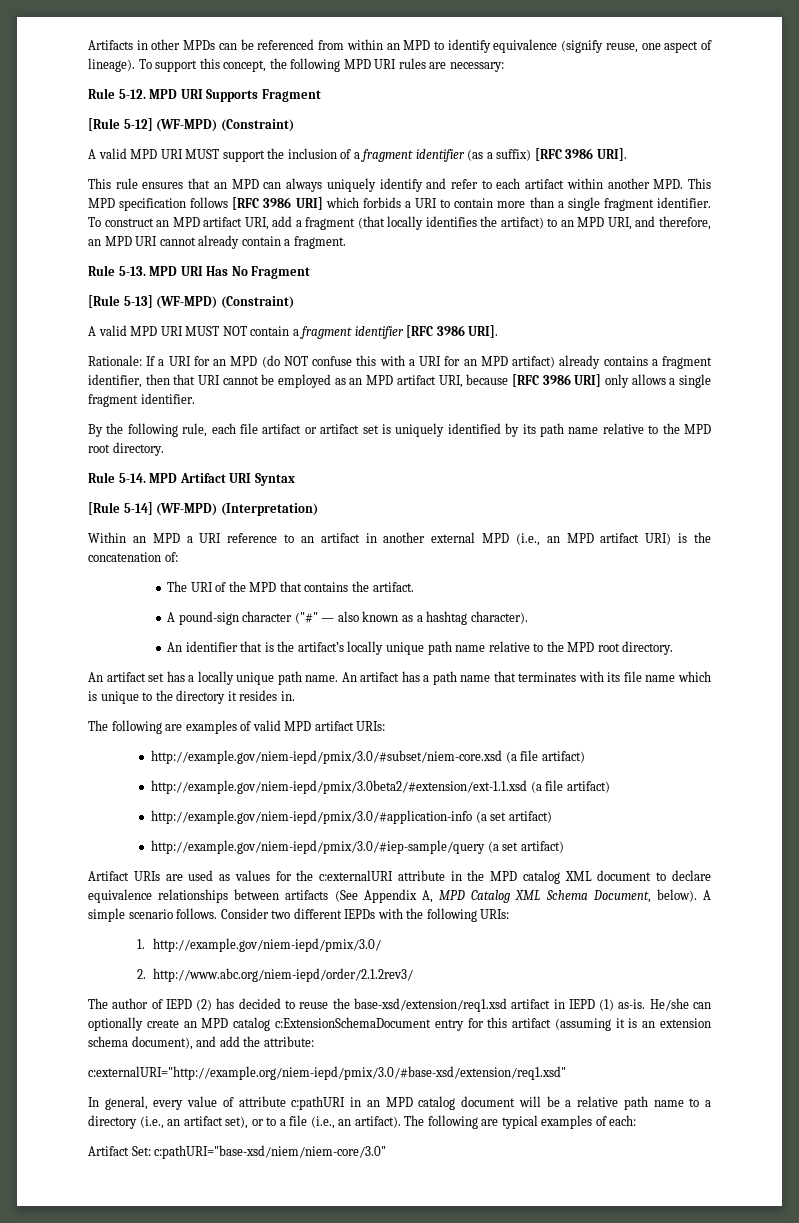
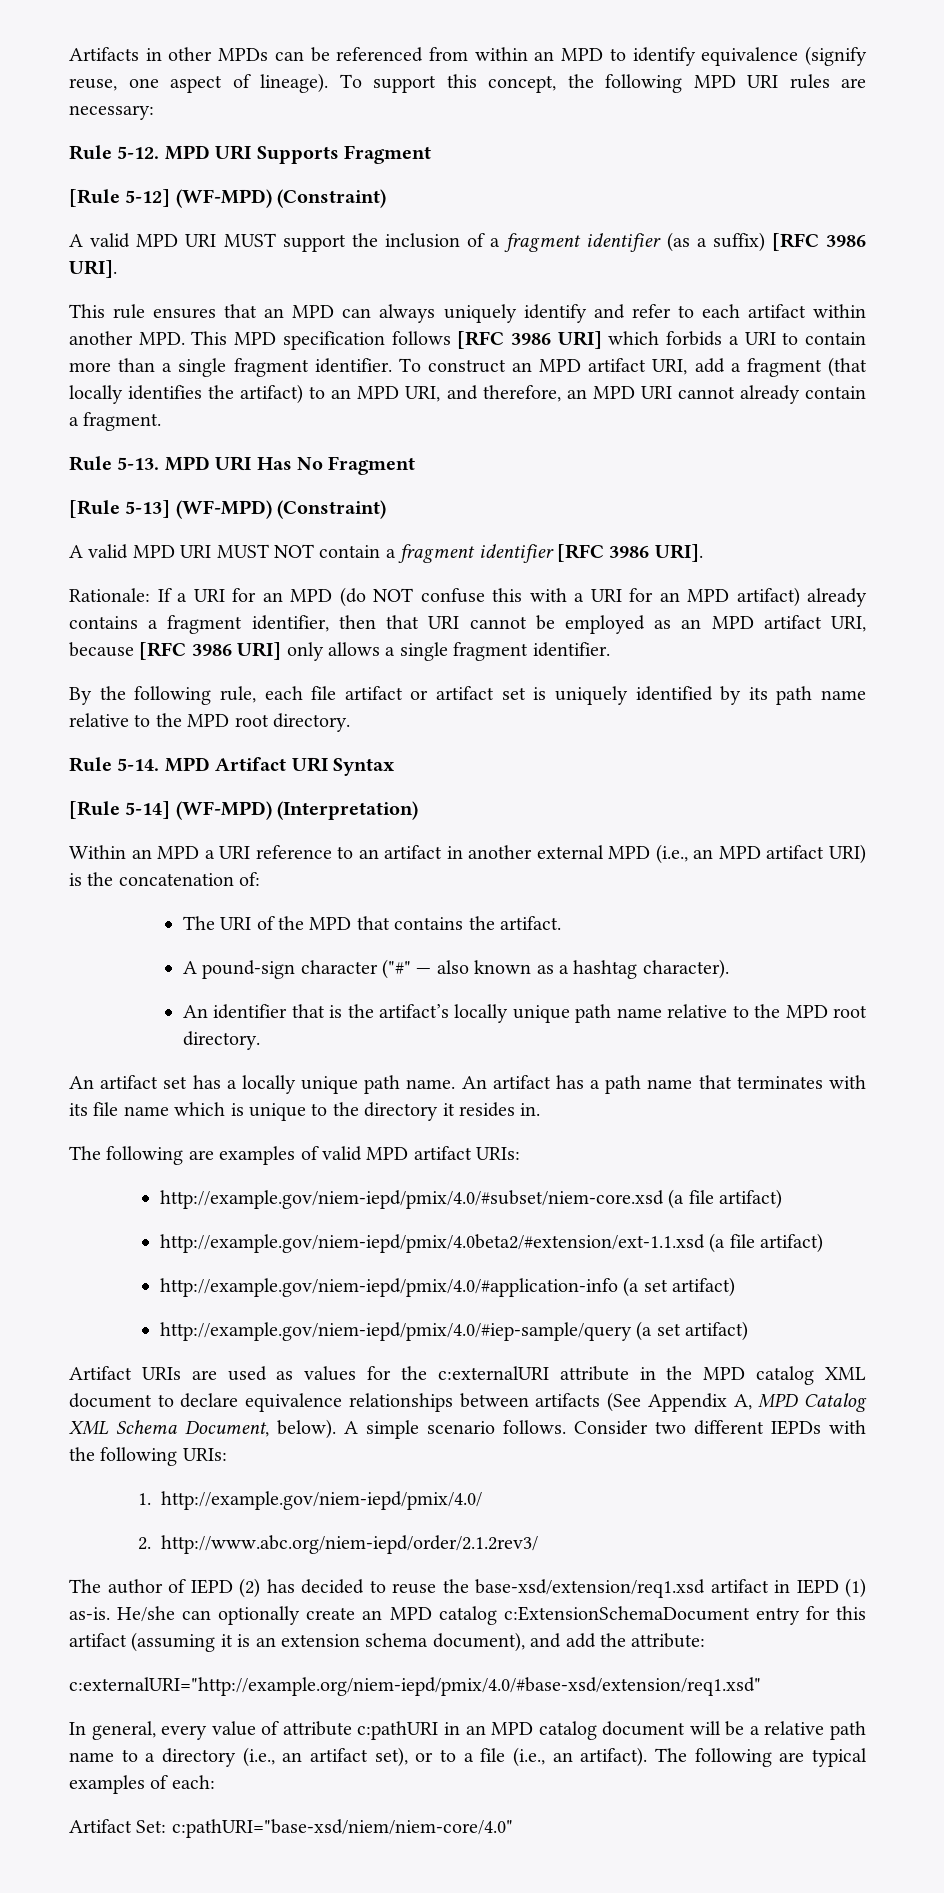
[151,750,585,764] [151,780,610,794] [151,810,552,824] [151,840,486,854] http://example.gov/niem-iepd/pmix/3.0/#subset/niem-core.xsd (a file artifact) // http://example.gov/niem-iepd/pmix/3.0beta2/#extension/ext-1.1.xsd (a file artifact) // http://example.gov/niem-iepd/pmix/3.0/#application-info (a set artifact) // http://example.gov/niem-iepd/pmix/3.0/#iep-sample/query -> [159,1189,783,1209] [159,1233,824,1253] [159,1277,736,1297] [159,1322,632,1341] http://example.gov/niem-iepd/pmix/4.0/#subset/niem-core.xsd (a file artifact) // http://example.gov/niem-iepd/pmix/4.0beta2/#extension/ext-1.1.xsd (a file artifact) // http://example.gov/niem-iepd/pmix/4.0/#application-info (a set artifact) // http://example.gov/niem-iepd/pmix/4.0/#iep-sample/query
[153,938,382,952] http://example.gov/niem-iepd/pmix/3.0/ -> [160,1491,482,1510] http://example.gov/niem-iepd/pmix/4.0/
[88,1066,566,1080] c:externalURI="http://example.org/niem-iepd/pmix/3.0/#base-xsd/extension/req1.xsd" -> [69,1677,761,1696] c:externalURI="http://example.org/niem-iepd/pmix/4.0/#base-xsd/extension/req1.xsd"
[154,1145,387,1159] c:pathURI="base-xsd/niem/niem-core/3.0" -> [171,1819,513,1838] c:pathURI="base-xsd/niem/niem-core/4.0"

